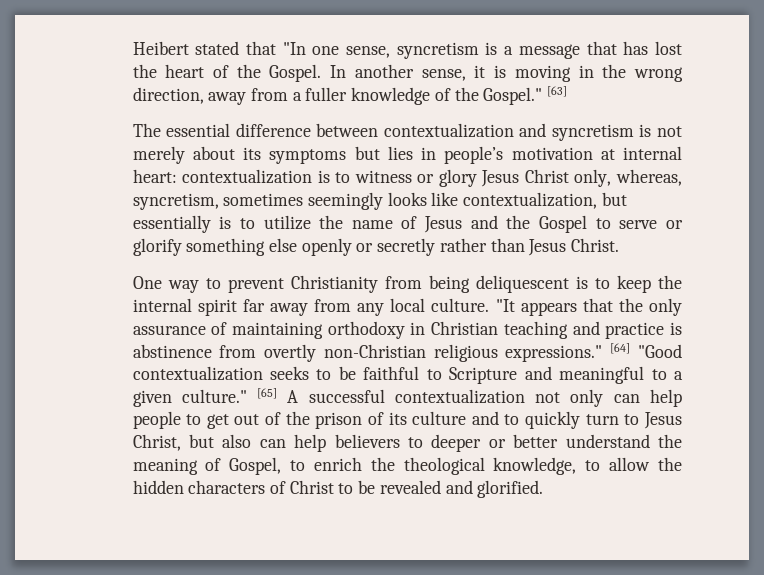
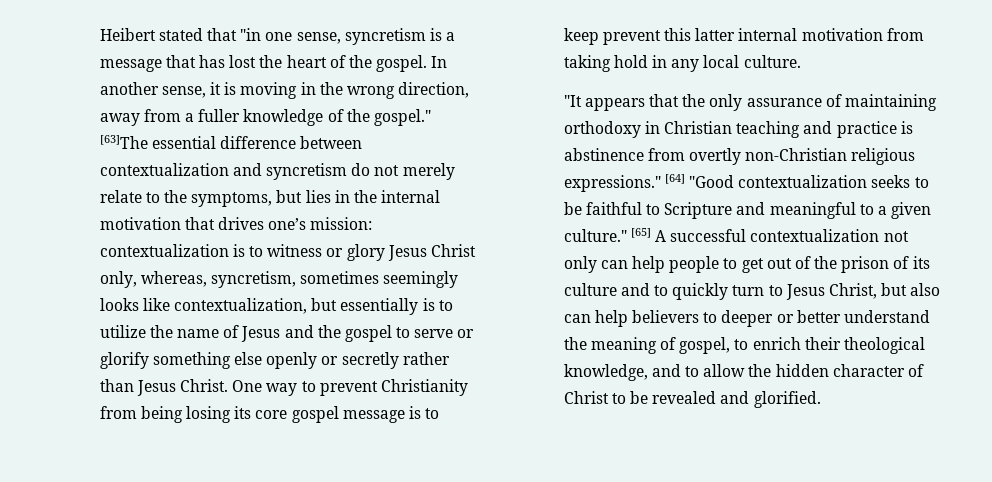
[282,42,306,55] "In -> [240,28,262,41] "in
[269,64,322,82] Gospel. -> [376,55,428,72] gospel.
[483,86,568,105] [132,123,161,137] Gospel." [63] // The -> [373,109,431,126] [99,135,148,149] gospel." [63]The
[639,124,652,137] is -> [351,163,371,176] do
[192,146,682,164] [132,169,177,183] about its symptoms but lies in people’s motivation at internal heart: -> [99,190,441,207] [99,217,373,230] relate to the symptoms, but lies in the internal motivation that drives one’s mission:
[539,215,588,233] Gospel -> [344,325,392,342] gospel
(620, 245) // -> (228, 385) none
[475,275,682,293] [132,298,352,316] deliquescent is to keep the internal spirit far away from -> [185,406,440,423] [563,28,924,45] [563,55,667,72] losing its core gospel message is to keep prevent this latter internal motivation from taking hold in
(490, 305) none -> (801, 61) //
[229,457,282,475] Gospel, -> [679,337,731,354] gospel,
[370,457,395,471] the -> [804,337,841,350] their
(577, 466) none -> [651,364,681,377] and
[188,480,266,494] characters -> [832,364,905,377] character

